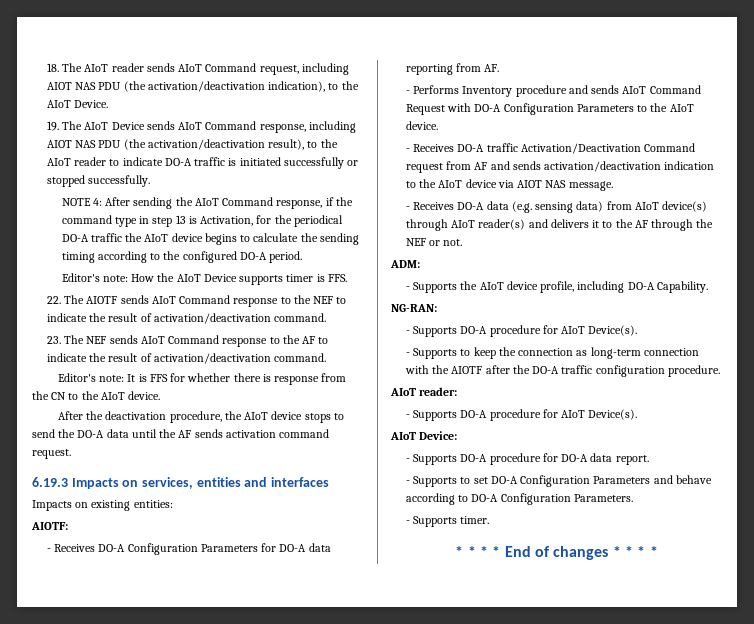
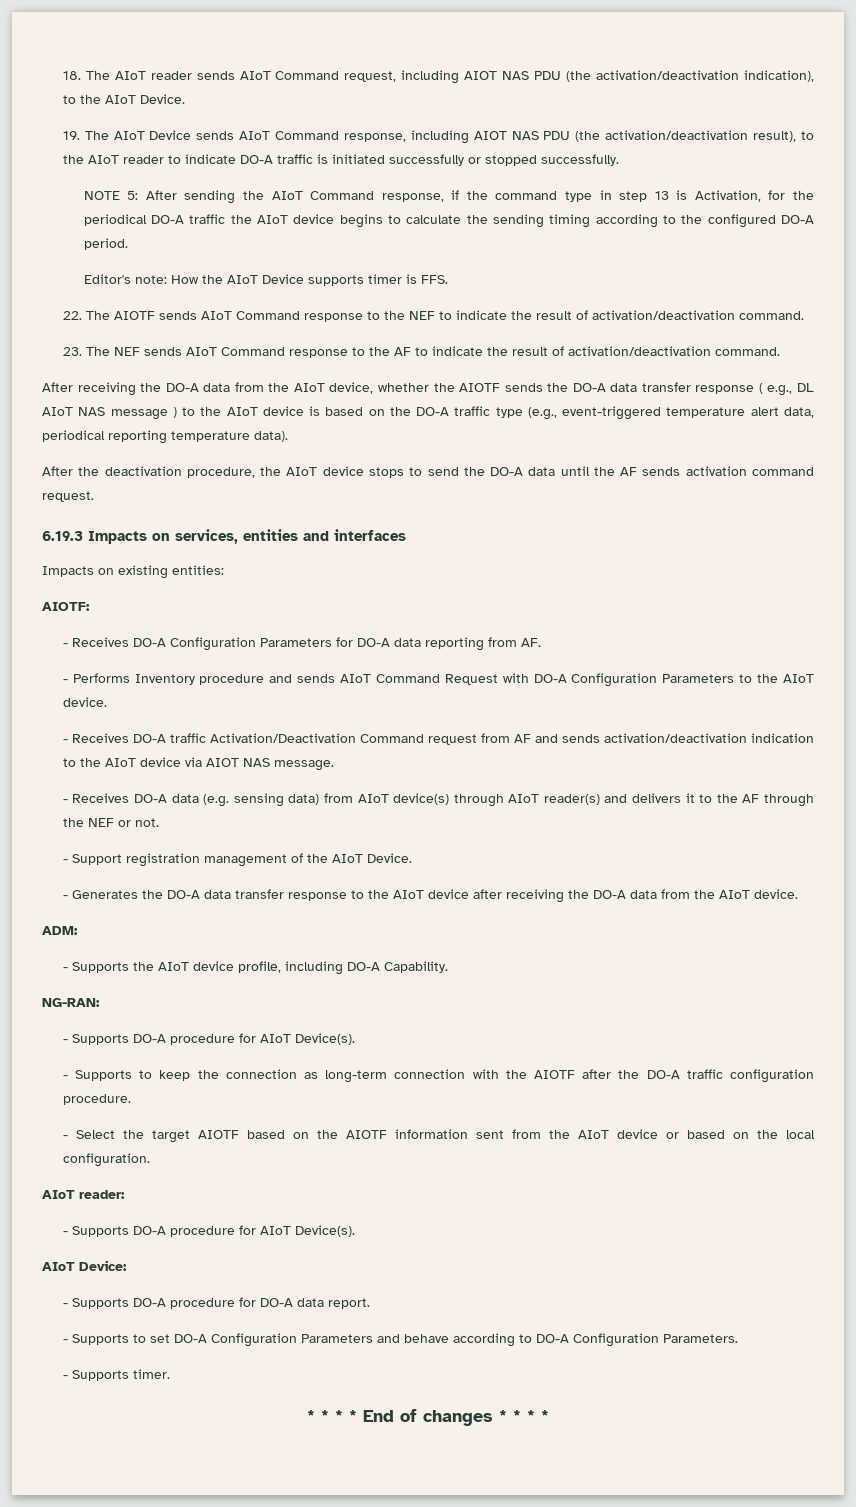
[93,198,103,206] 4: -> [127,191,139,200] 5:
[57,373,347,385] [32,391,161,400] Editor's note: It is FFS for whether there is response from the CN to the AIoT device. -> [42,382,814,396] [42,406,814,420] [42,430,288,444] After receiving the DO-A data from the AIoT device, whether the AIOTF sends the DO-A data transfer response ( e.g., DL AIoT NAS message ) to the AIoT device is based on the DO-A traffic type (e.g., event-triggered temperature alert data, periodical reporting temperature data).
(463, 242) none -> [62,853,412,867] [62,889,798,903] // - Support registration management of the AIoT Device. // - Generates the DO-A data transfer response to the AIoT device after receiving the DO-A data from the AIoT device.
(720, 371) none -> [62,1129,816,1143] [62,1153,150,1167] // - Select the target AIOTF based on the AIOTF information sent from the AIoT device or based on the local configuration.

